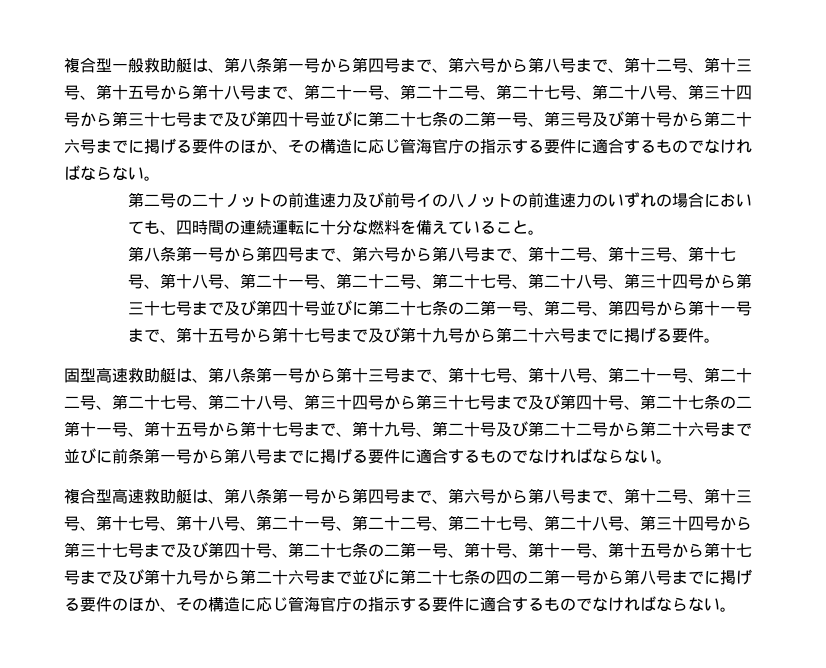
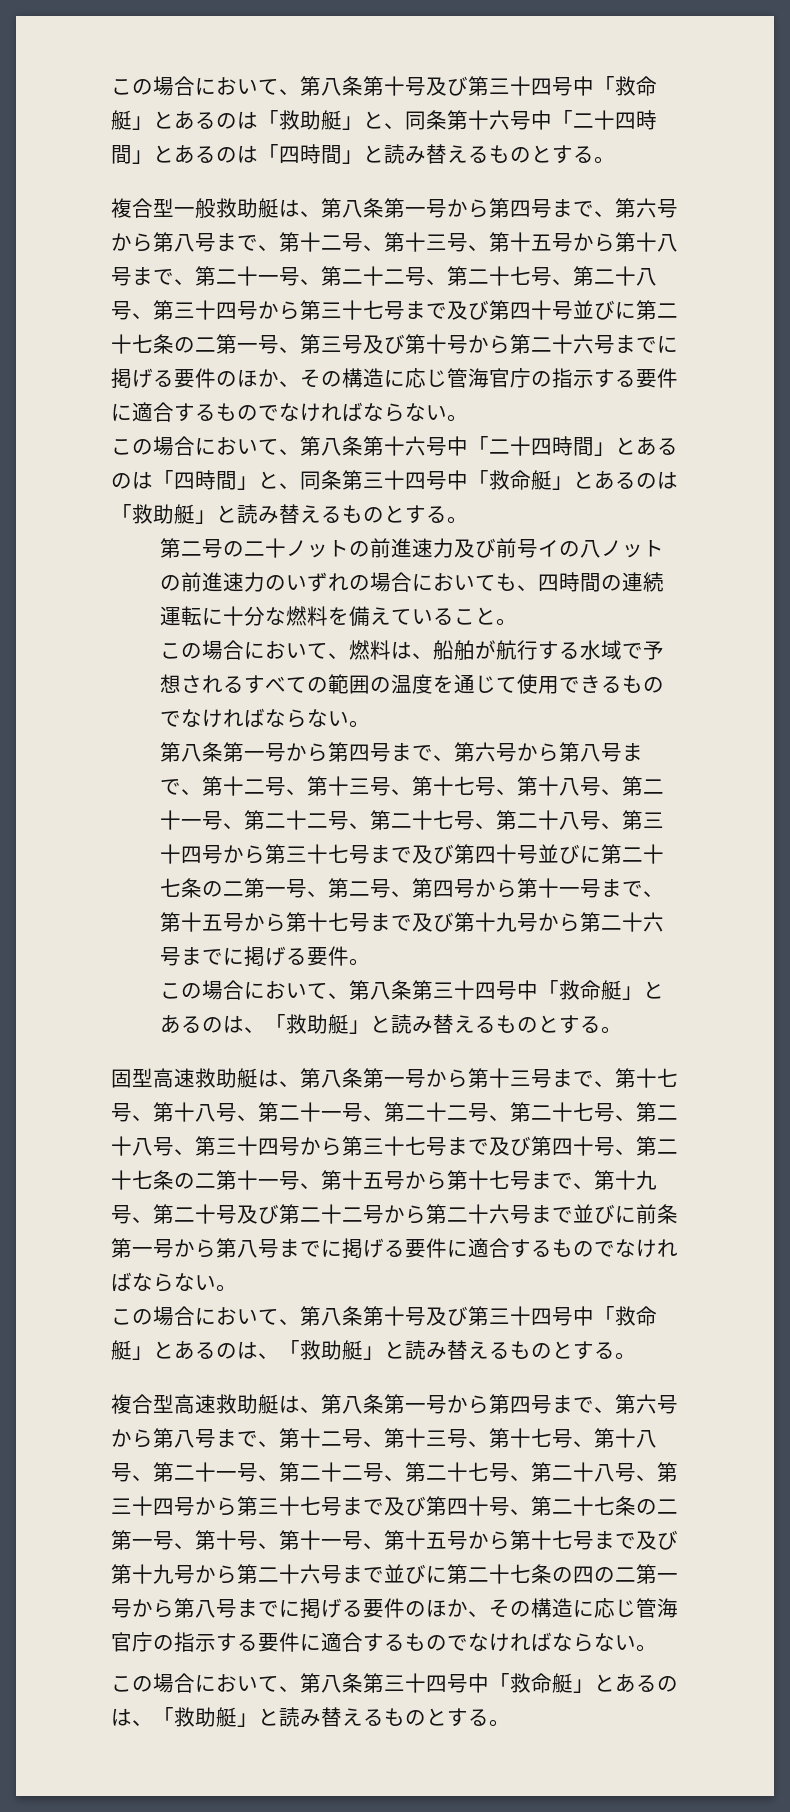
(64, 65) none -> [111,76,657,96] [111,110,657,130] [111,144,615,164] この場合において、第八条第十号及び第三十四号中「救命艇」とあるのは「救助艇」と、同条第十六号中「二十四時間」とあるのは「四時間」と読み替えるものとする。 //
(160, 178) none -> [111,436,678,456] [111,470,678,490] [111,504,468,524] // この場合において、第八条第十六号中「二十四時間」とあるのは「四時間」と、同条第三十四号中「救命艇」とあるのは「救助艇」と読み替えるものとする。
(544, 232) none -> [160,640,665,660] [160,674,665,694] [160,708,371,728] // この場合において、燃料は、船舶が航行する水域で予想されるすべての範囲の温度を通じて使用できるものでなければならない。
(720, 340) none -> [160,980,665,1000] [160,1014,623,1034] // この場合において、第八条第三十四号中「救命艇」とあるのは、「救助艇」と読み替えるものとする。
(672, 461) none -> [111,1306,657,1326] [111,1340,636,1360] // この場合において、第八条第十号及び第三十四号中「救命艇」とあるのは、「救助艇」と読み替えるものとする。
(736, 609) none -> [111,1673,678,1693] [111,1707,510,1727] // この場合において、第八条第三十四号中「救命艇」とあるのは、「救助艇」と読み替えるものとする。

